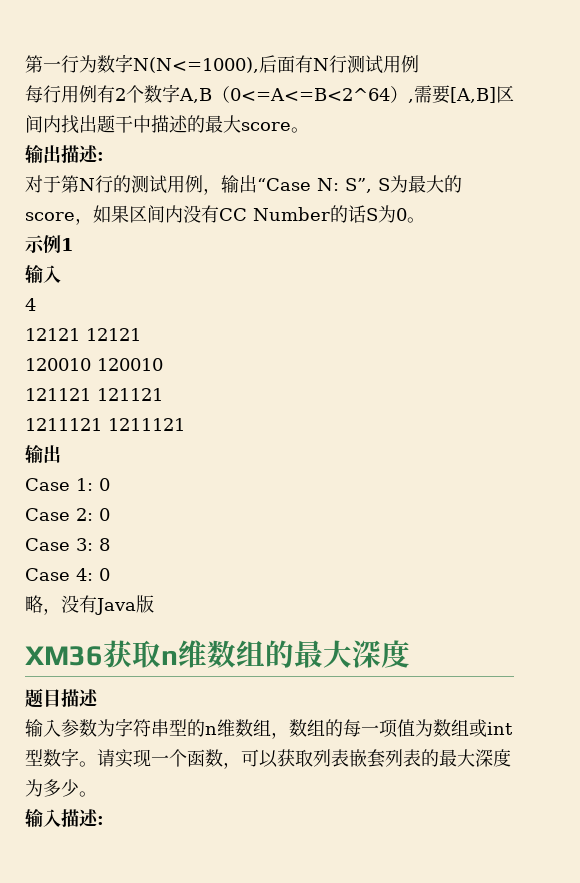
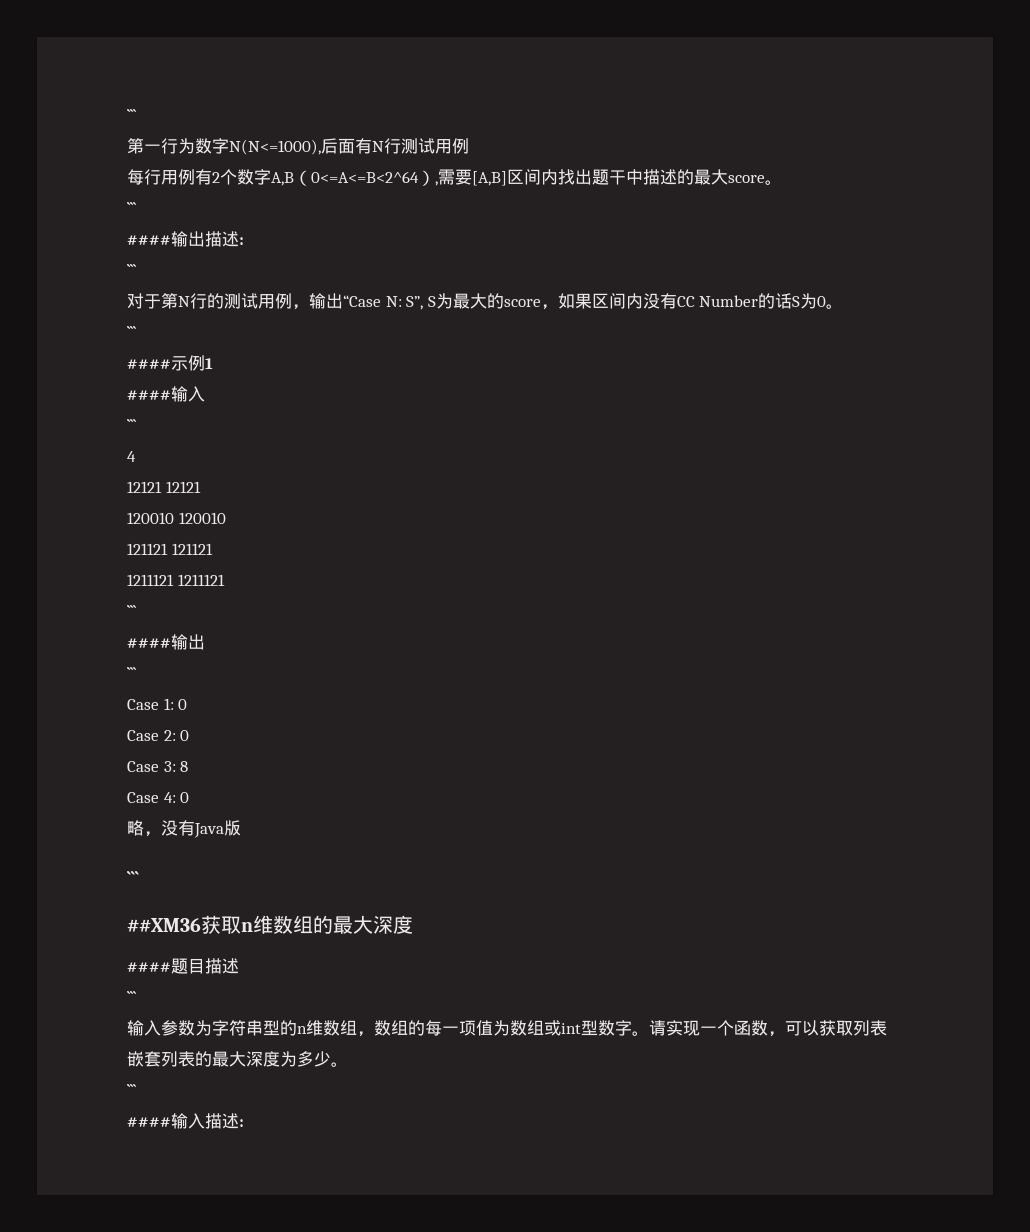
(25, 64) none -> [127,109,137,121] ``` //
(309, 130) none -> [127,202,137,214] [127,235,171,245] ``` // ####
(104, 156) none -> [127,264,137,276] // ```
(425, 220) none -> [127,326,137,338] [127,359,171,369] ``` // ####
[25,264,61,283] 输入 -> [127,386,205,402] [127,419,137,431] ####输入 // ```
[25,444,61,463] 输出 -> [127,605,137,617] [127,634,205,650] [127,667,137,679] ``` // ####输出 // ```
[25,646,103,666] XM36 -> [127,871,139,885] [127,918,201,932] ``` // ##XM36
(410, 654) none -> [127,962,171,972] ####
(99, 698) none -> [127,991,137,1003] // ```
(97, 794) none -> [127,1084,137,1096] [127,1117,171,1127] ``` // ####

